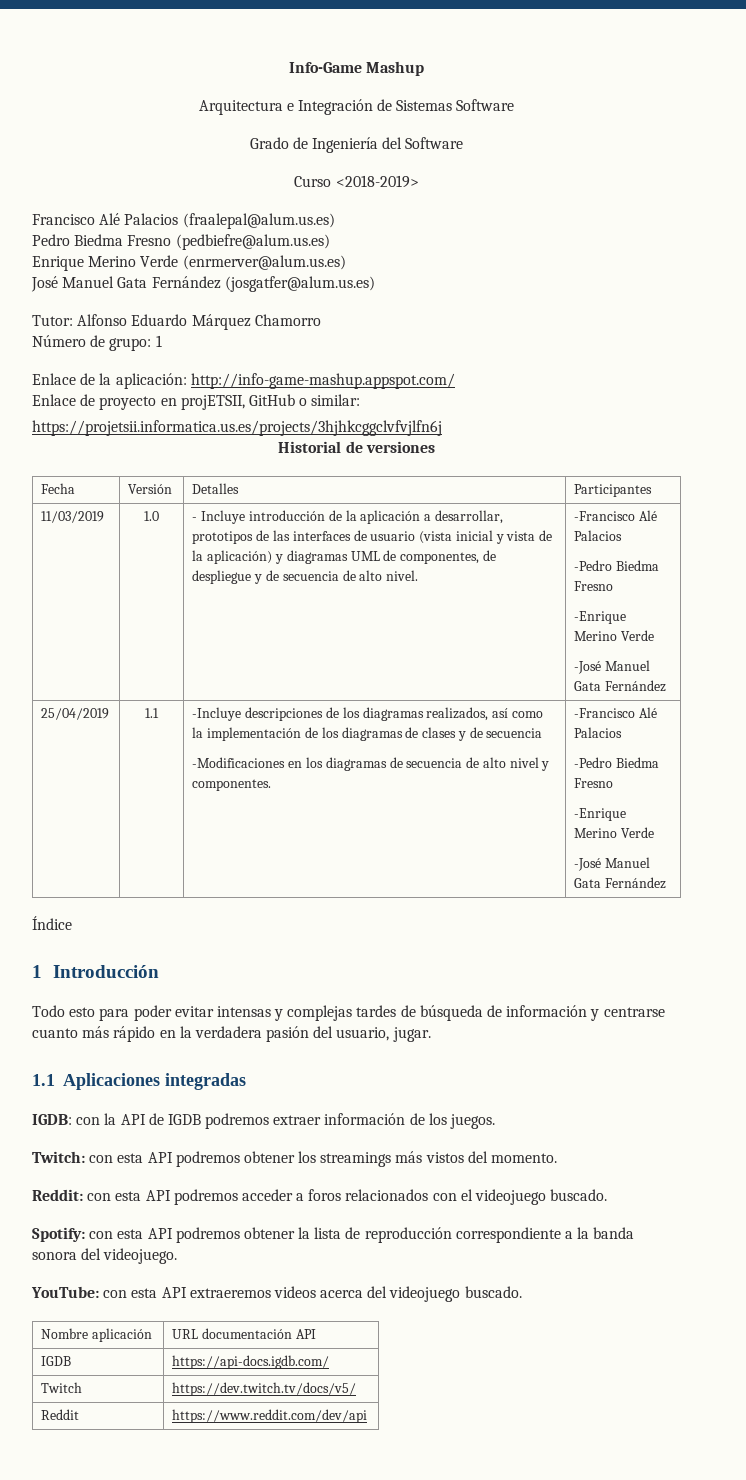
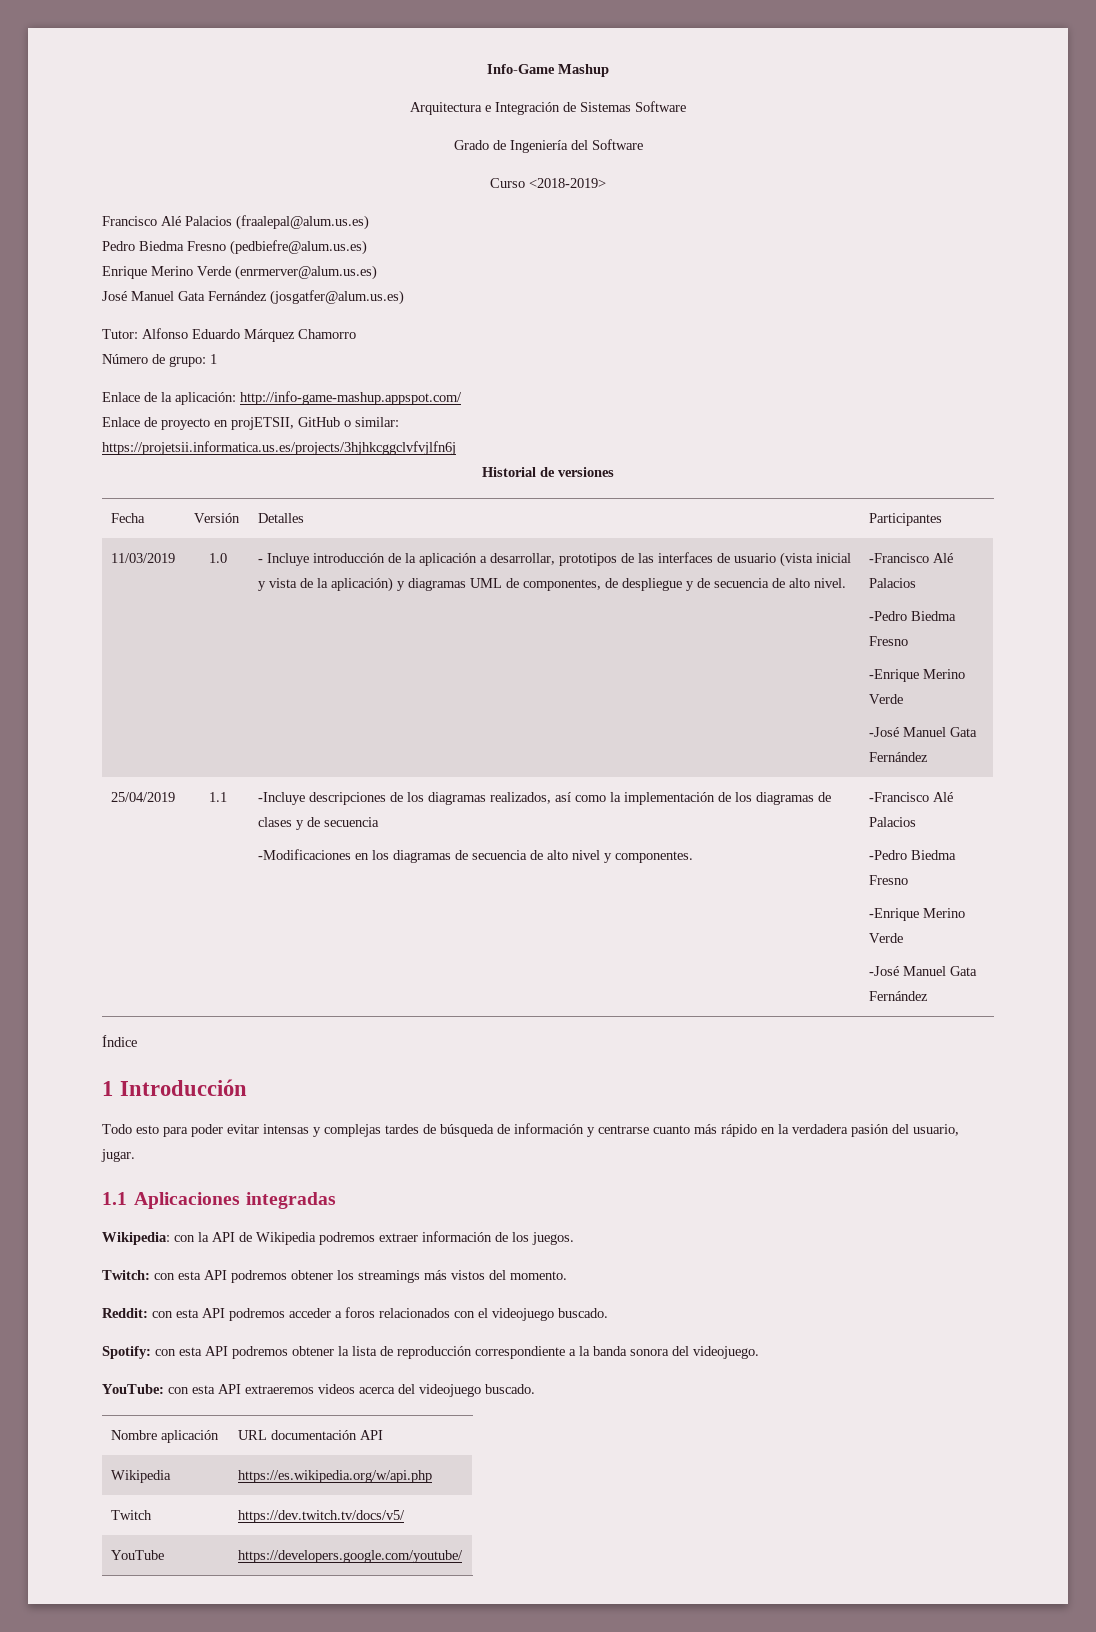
[32,1114,72,1125] IGDB: -> [102,1232,170,1245] Wikipedia:
[167,1114,201,1125] IGDB -> [256,1232,316,1245] Wikipedia
[41,1356,72,1366] [172,1355,330,1369] IGDB | https://api-docs.igdb.com/ -> [111,1470,172,1483] [238,1470,433,1483] Wikipedia | https://es.wikipedia.org/w/api.php
[41,1409,80,1420] [172,1409,368,1423] Reddit | https://www.reddit.com/dev/api -> [111,1550,165,1560] [238,1550,464,1563] YouTube | https://developers.google.com/youtube/

